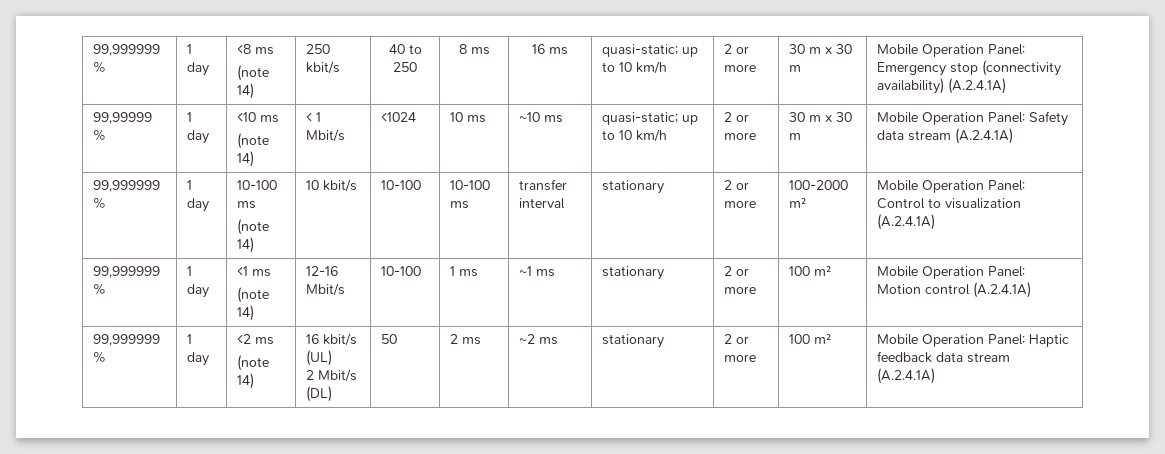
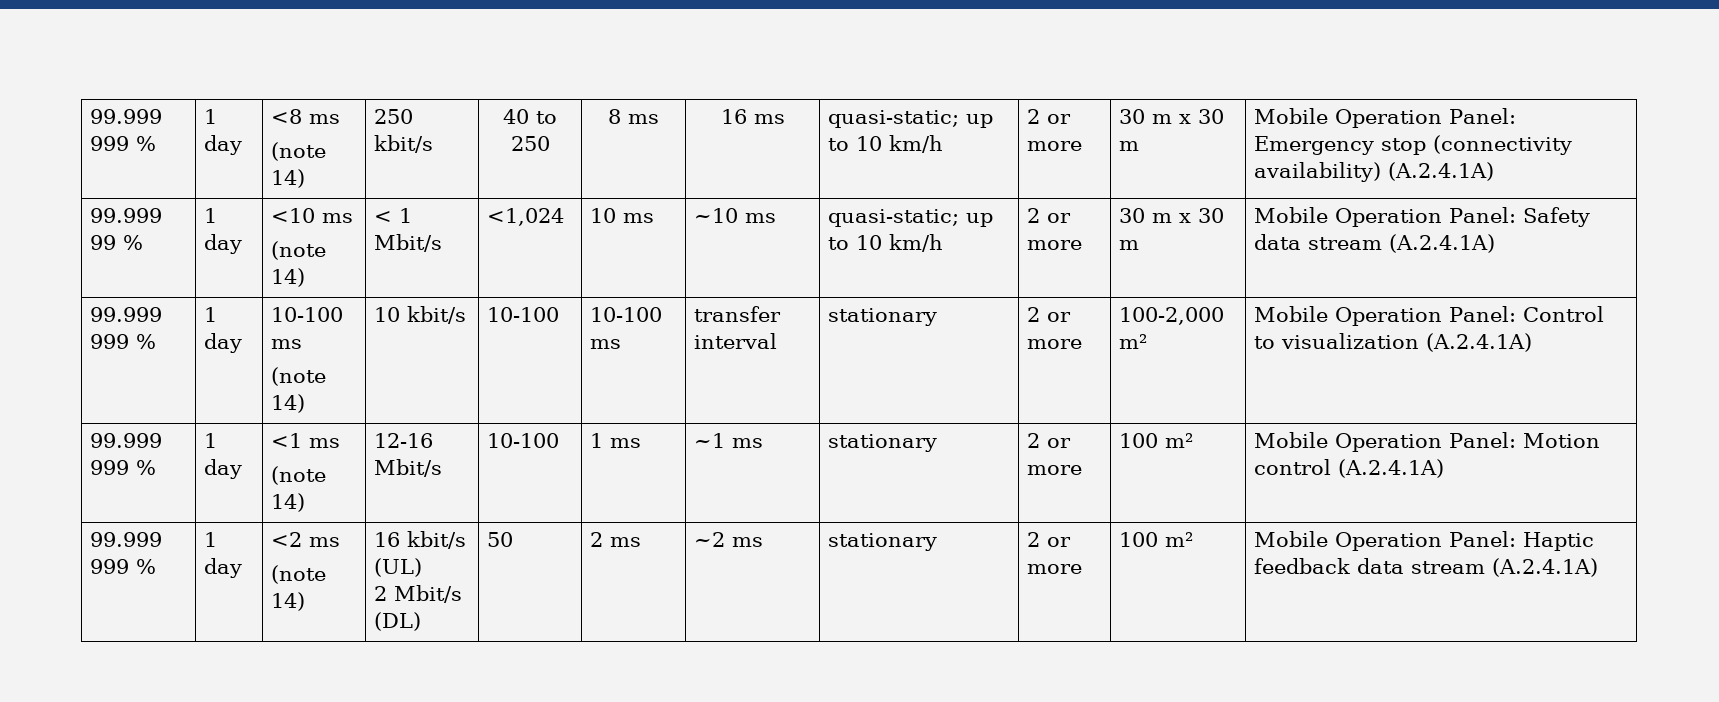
[93,44,161,56] 99,999999 -> [90,109,163,124] [90,136,130,151] 99.999 999
[93,112,153,124] 99,99999 -> [90,208,163,223] [90,235,117,250] 99.999 99
[381,112,417,122] <1024 -> [487,208,565,226] <1,024
[93,180,161,192] 99,999999 -> [90,307,163,322] [90,334,130,349] 99.999 999
[789,180,849,190] 100-2000 -> [1119,307,1225,325] 100-2,000
[93,266,161,278] 99,999999 -> [90,433,163,448] [90,460,130,475] 99.999 999
[93,334,161,346] 99,999999 -> [90,532,163,547] [90,559,130,574] 99.999 999

